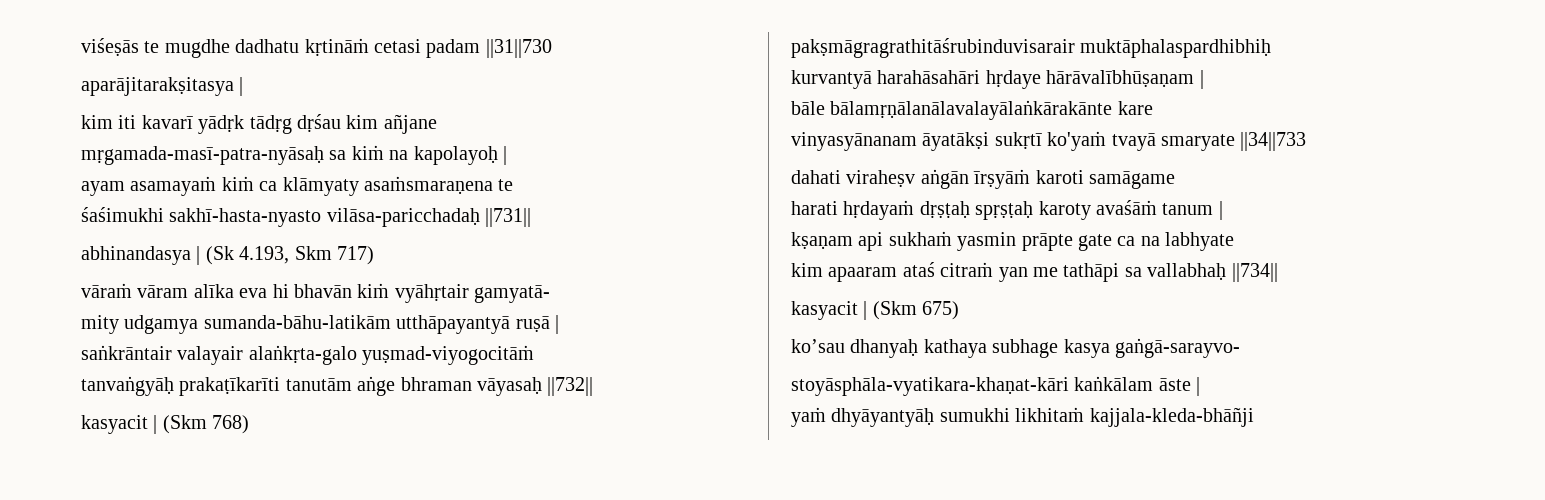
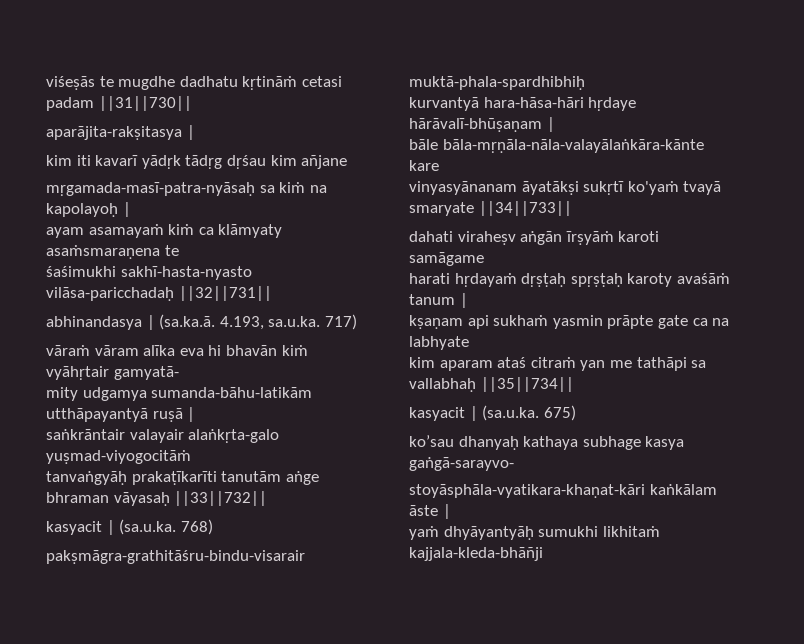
[485,39,552,58] [81,77,234,96] ||31||730 // aparājitarakṣitasya -> [98,96,192,111] [46,126,182,140] ||31||730|| // aparājita-rakṣitasya
[485,208,532,227] ||731|| -> [178,286,272,301] ||32||731||
[205,246,332,265] (Sk 4.193, Skm -> [159,314,321,330] (sa.ka.ā. 4.193, sa.u.ka.
[547,377,594,396] [81,415,207,434] ||732|| // kasyacit | (Skm -> [174,491,268,506] [46,519,177,535] ||33||732|| // kasyacit | (sa.u.ka.
[791,38,1272,58] pakṣmāgragrathitāśrubinduvisarair muktāphalaspardhibhiḥ -> [46,550,305,564] [409,76,585,90] pakṣmāgra-grathitāśru-bindu-visarair muktā-phala-spardhibhiḥ
[877,70,1195,89] harahāsahāri hṛdaye hārāvalībhūṣaṇam -> [483,97,637,111] [409,118,542,132] hara-hāsa-hāri hṛdaye hārāvalī-bhūṣaṇam
[830,100,1113,120] bālamṛṇālanālavalayālaṅkārakānte -> [442,139,704,153] bāla-mṛṇāla-nāla-valayālaṅkāra-kānte
[1240,132,1307,151] ||34||733 -> [478,201,572,216] ||34||733||
[828,267,898,282] apaaram -> [439,360,493,371] aparam
[1231,263,1278,282] [791,301,917,320] ||734|| // kasyacit | (Skm -> [480,377,574,392] [409,405,540,421] ||35||734|| // kasyacit | (sa.u.ka.

